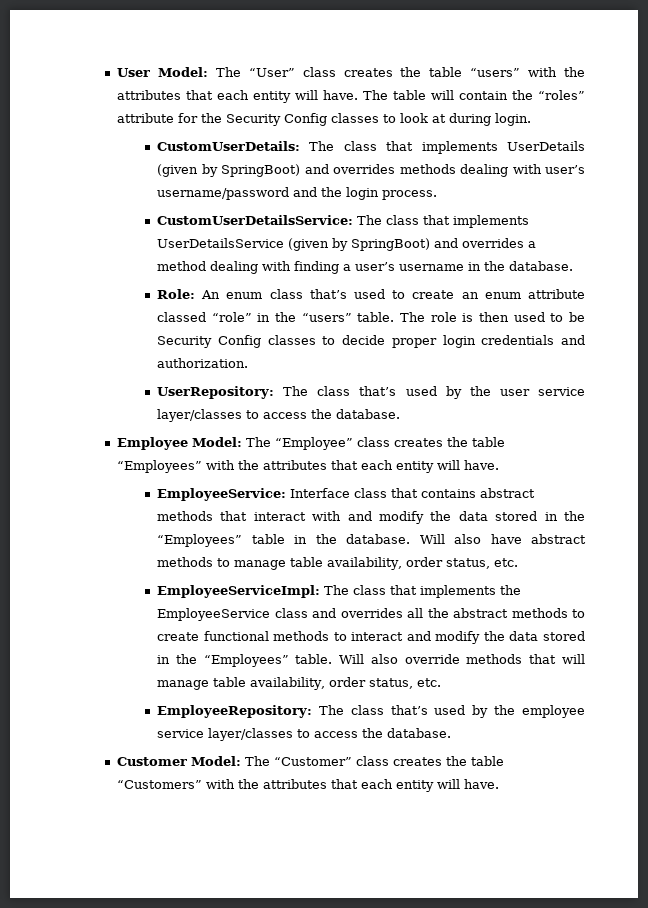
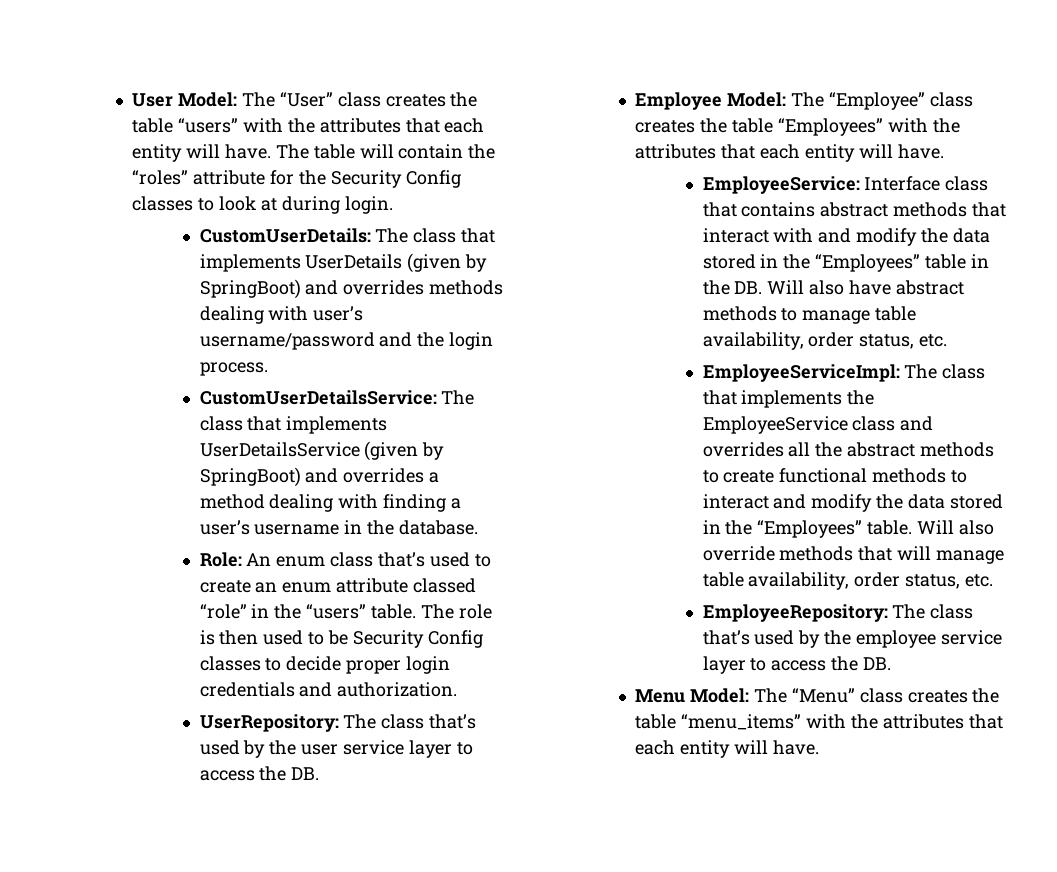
[157,409,401,422] layer/classes to access the database. -> [408,740,473,758] [199,766,320,781] layer to access the DB.
[346,534,411,544] database. -> [734,281,763,294] DB.
[208,728,452,741] [117,756,505,766] [117,780,203,789] layer/classes to access the database. // Customer Model: The “Customer” class creates the table “Customers” -> [702,656,892,674] [635,688,1000,703] [635,714,802,730] layer to access the DB. // Menu Model: The “Menu” class creates the table “menu_items”

